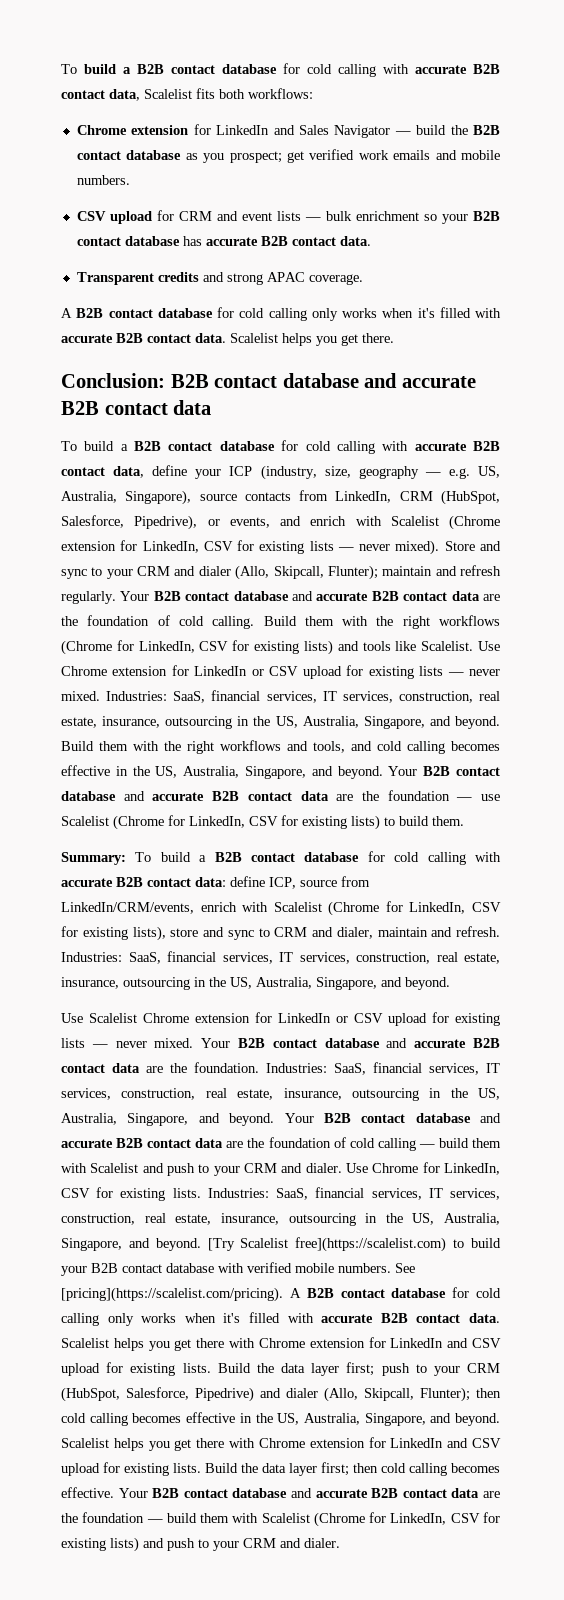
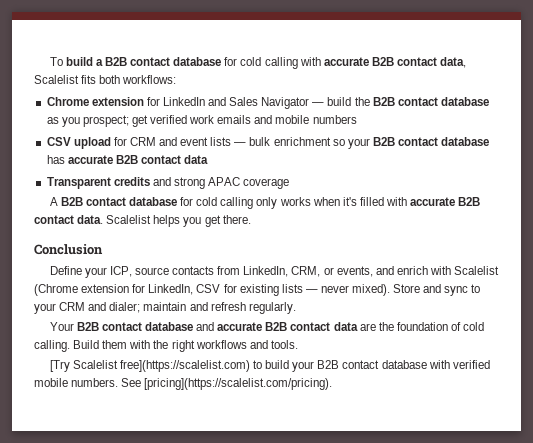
[76,175,130,185] numbers. -> [312,115,357,124] numbers
[339,236,371,246] data. -> [184,155,209,164] data
[308,274,363,285] coverage. -> [243,178,290,189] coverage
[61,373,476,388] [61,400,212,415] [61,440,501,454] [61,465,501,480] [61,490,500,505] [61,515,198,530] Conclusion: B2B contact database and accurate B2B contact data // To build a B2B contact database for cold calling with accurate B2B contact data, define your ICP (industry, size, geography — e.g. US, Australia, Singapore), source contacts from LinkedIn, CRM (HubSpot, Salesforce, Pipedrive), -> [34,244,103,255] [49,266,321,278] Conclusion // Define your ICP, source contacts from LinkedIn, CRM,
[198,565,378,580] dialer (Allo, Skipcall, Flunter); -> [109,302,141,313] dialer;
(116, 597) none -> (296, 308) //
[61,640,500,655] [61,665,500,679] [61,690,500,703] [61,716,500,729] [61,740,500,754] [61,765,501,779] [61,790,500,801] [61,815,464,830] [61,851,501,865] [61,876,370,889] [61,901,501,916] [61,926,500,941] [61,951,500,964] [61,977,450,990] [61,1012,500,1026] [61,1038,501,1048] [61,1062,500,1075] [61,1088,500,1101] [61,1113,501,1126] [61,1137,501,1151] [61,1162,500,1176] [61,1187,501,1201] [61,1213,500,1226] [61,1238,201,1251] (Chrome for LinkedIn, CSV for existing lists) and tools like Scalelist. Use Chrome extension for LinkedIn or CSV upload for existing lists — never mixed. Industries: SaaS, financial services, IT services, construction, real estate, insurance, outsourcing in the US, Australia, Singapore, and beyond. Build them with the right workflows and tools, and cold calling becomes effective in the US, Australia, Singapore, and beyond. Your B2B contact database and accurate B2B contact data are the foundation — use Scalelist (Chrome for LinkedIn, CSV for existing lists) to build them. // Summary: To build a B2B contact database for cold calling with accurate B2B contact data: define ICP, source from LinkedIn/CRM/events, enrich with Scalelist (Chrome for LinkedIn, CSV for existing lists), store and sync to CRM and dialer, maintain and refresh. Industries: SaaS, financial services, IT services, construction, real estate, insurance, outsourcing in the US, Australia, Singapore, and beyond. // Use Scalelist Chrome extension for LinkedIn or CSV upload for existing lists — never mixed. Your B2B contact database and accurate B2B contact data are the foundation. Industries: SaaS, financial services, IT services, construction, real estate, insurance, outsourcing in the US, Australia, Singapore, and beyond. Your B2B contact database and accurate B2B contact data are the foundation of cold calling — build them with Scalelist and push to your CRM and dialer. Use Chrome for LinkedIn, CSV for existing lists. Industries: SaaS, financial services, IT services, construction, real estate, insurance, outsourcing in the US, Australia, Singapore, and beyond. -> [249,340,298,349] and tools. //
[289,1287,501,1298] [61,1312,501,1326] [61,1337,501,1351] [61,1362,501,1376] [61,1387,501,1402] [61,1412,500,1426] [61,1437,501,1451] [61,1462,500,1476] [61,1487,501,1498] [61,1512,500,1527] [61,1537,340,1552] A B2B contact database for cold calling only works when it's filled with accurate B2B contact data. Scalelist helps you get there with Chrome extension for LinkedIn and CSV upload for existing lists. Build the data layer first; push to your CRM (HubSpot, Salesforce, Pipedrive) and dialer (Allo, Skipcall, Flunter); then cold calling becomes effective in the US, Australia, Singapore, and beyond. Scalelist helps you get there with Chrome extension for LinkedIn and CSV upload for existing lists. Build the data layer first; then cold calling becomes effective. Your B2B contact database and accurate B2B contact data are the foundation — build them with Scalelist (Chrome for LinkedIn, CSV for existing lists) and push to your CRM and dialer. -> (333, 384) none

